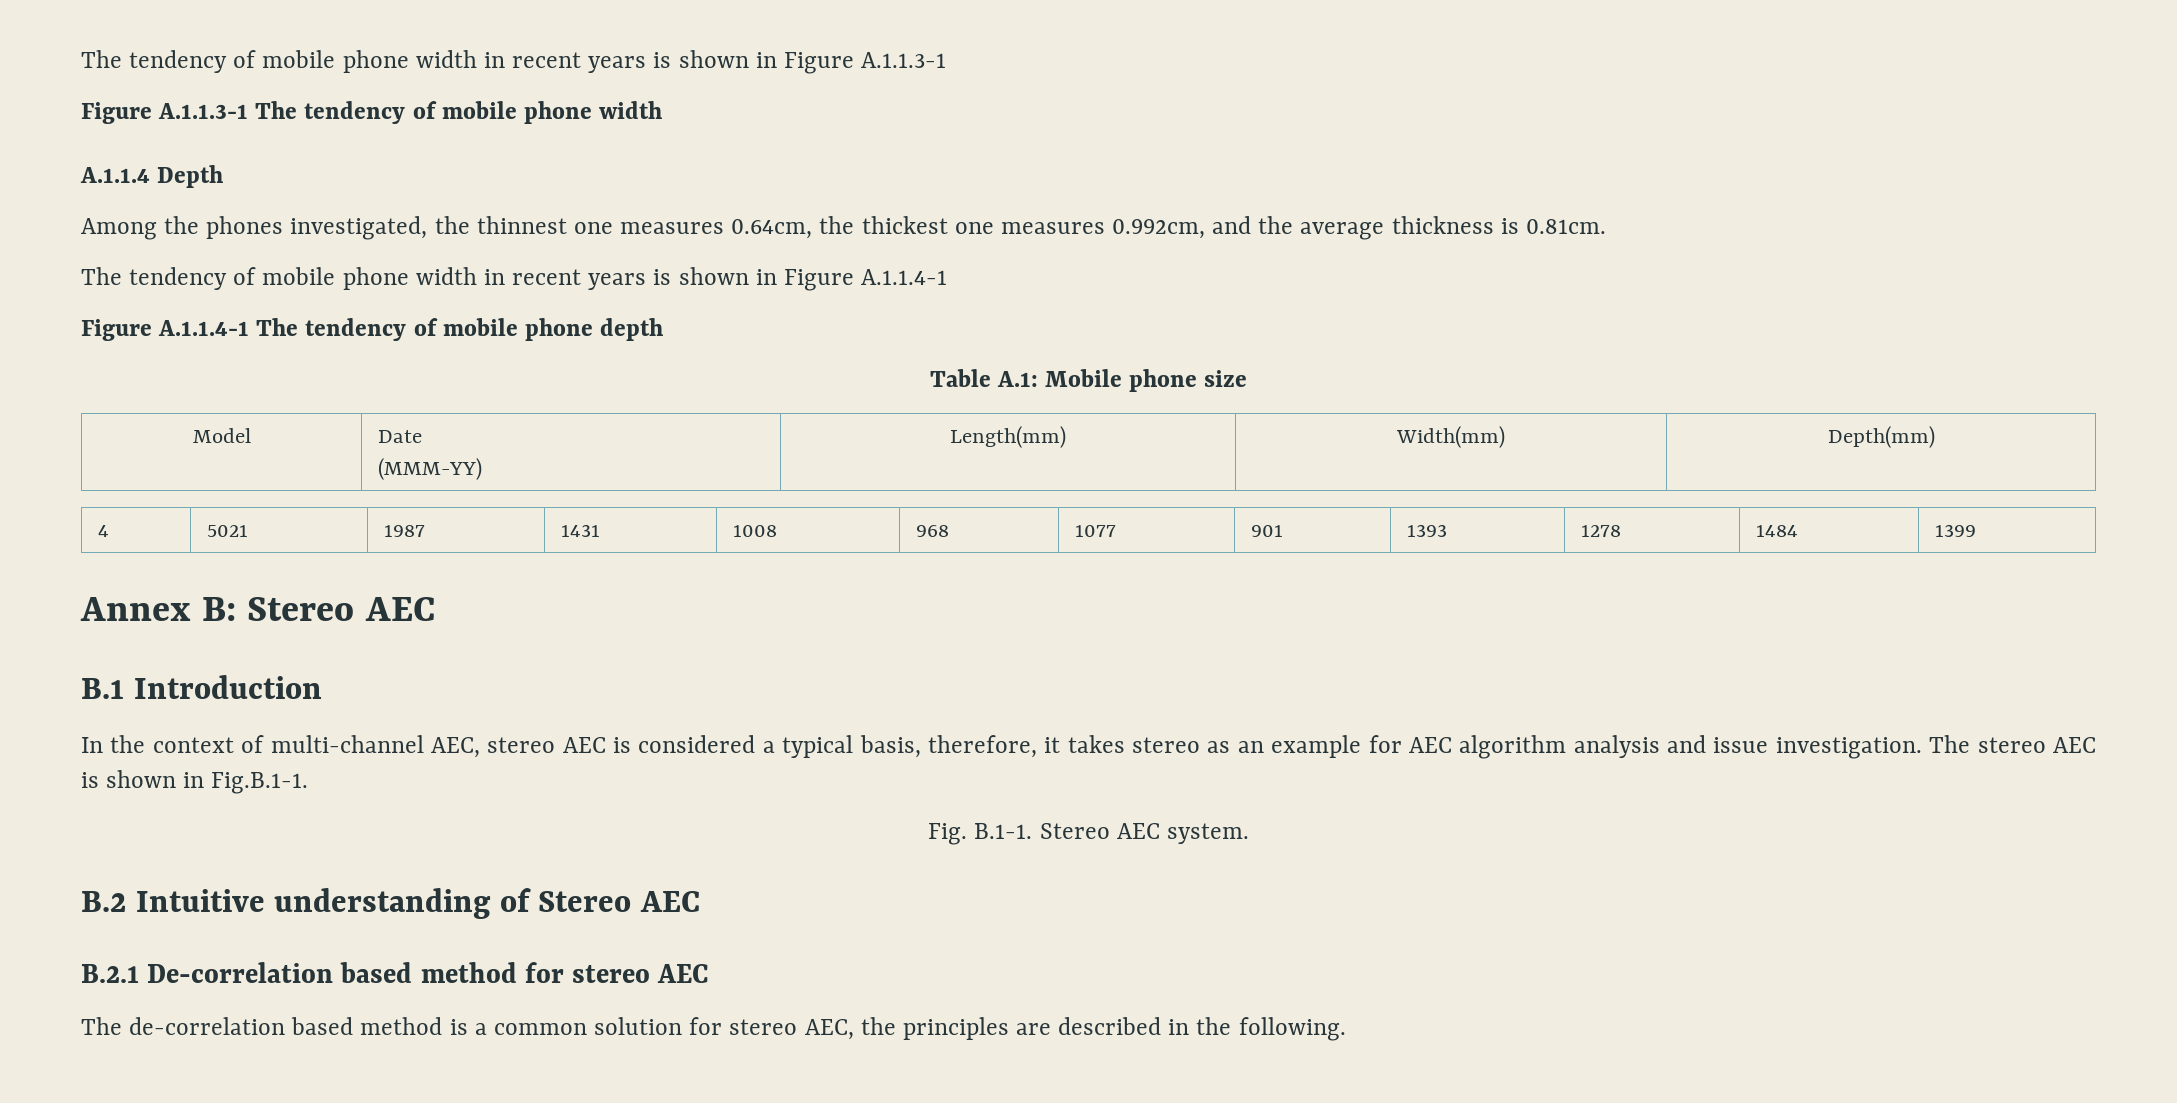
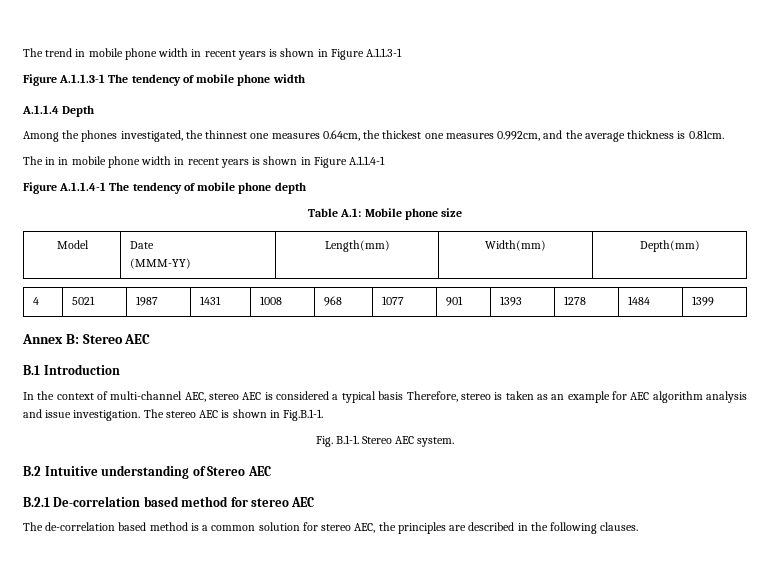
[81,50,257,73] The tendency of -> [23,48,86,57] The trend in
[129,267,257,290] tendency of -> [45,157,69,165] in in
[859,735,1201,758] basis, therefore, it takes stereo -> [378,391,534,402] basis Therefore, stereo is taken
[1238,1017,1346,1041] following. -> [550,522,639,534] following clauses.

